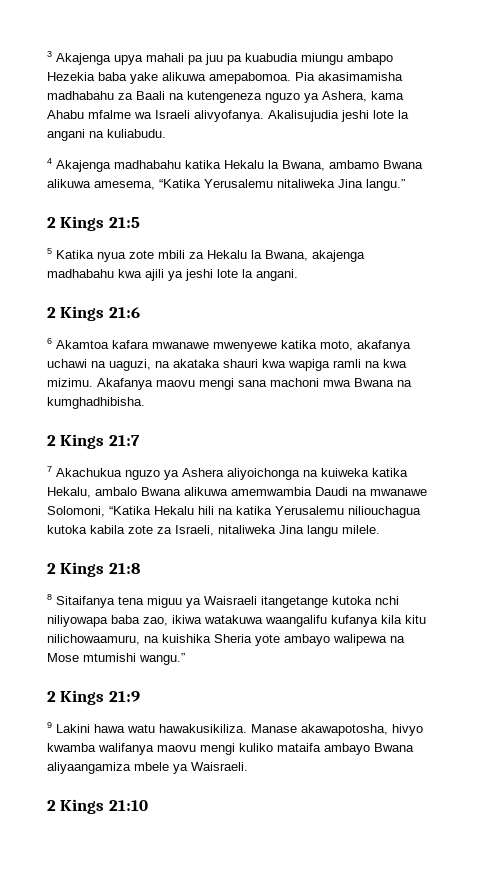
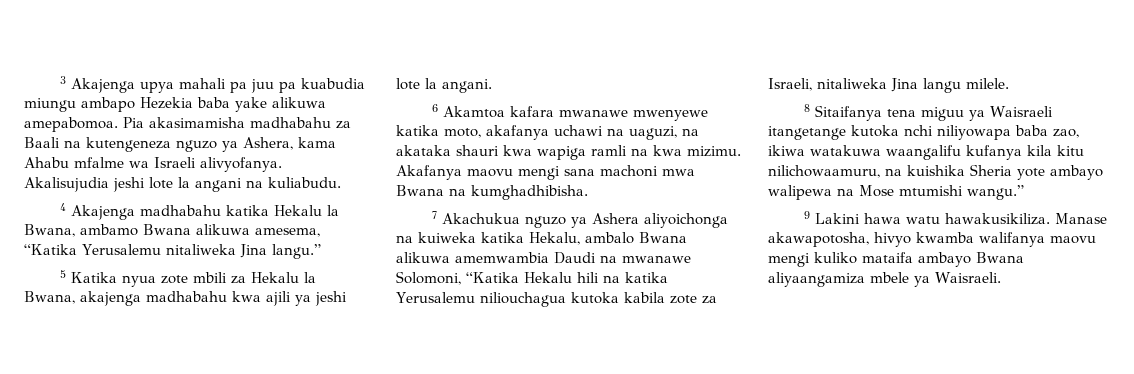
[47,216,140,231] // 2 Kings 21:5 -> (321, 251) none
[47,306,140,321] // 2 Kings 21:6 -> (492, 86) none
[47,434,140,449] // 2 Kings 21:7 -> (588, 192) none
[47,562,140,577] // 2 Kings 21:8 -> (1009, 83) none
[47,690,140,705] // 2 Kings 21:9 -> (1024, 192) none
[47,799,148,814] // 2 Kings 21:10 -> (1001, 277) none

